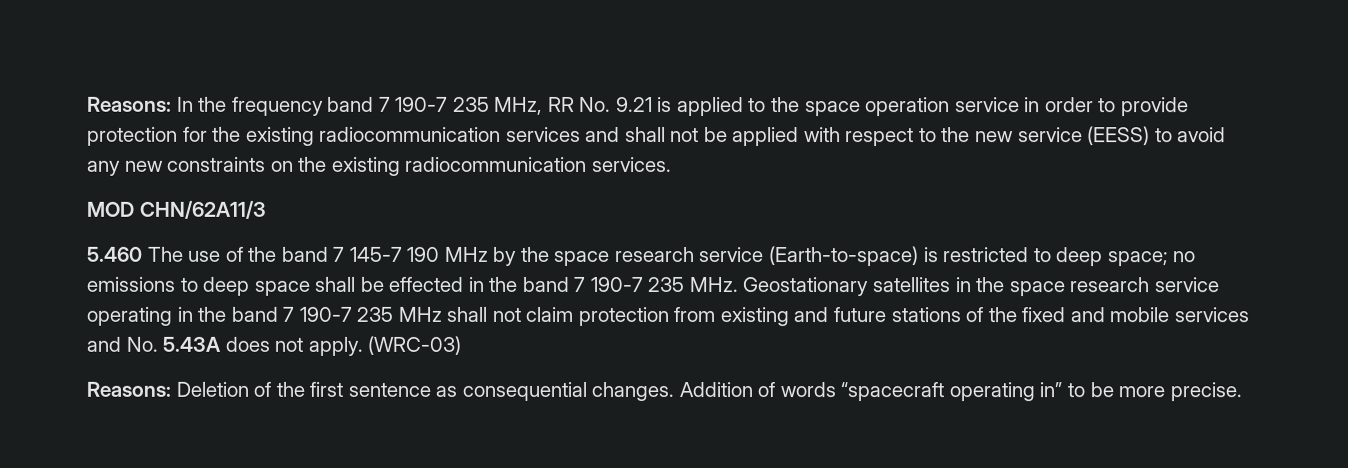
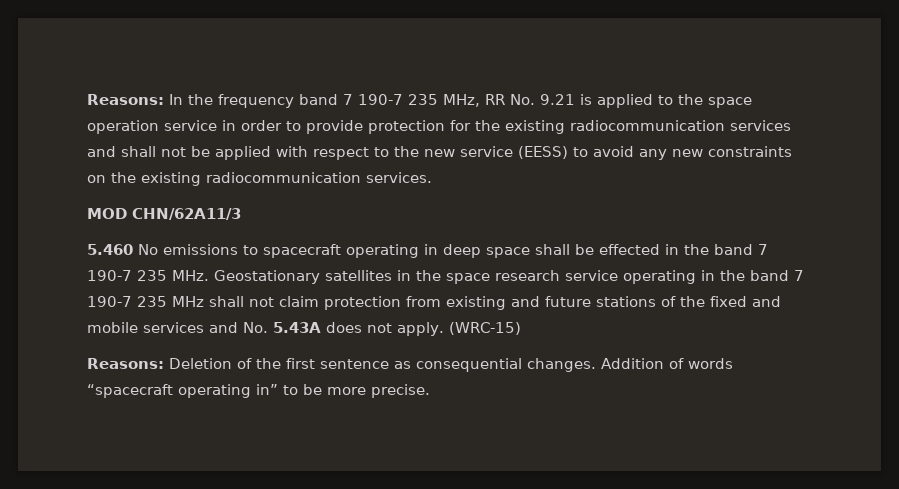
[146,246,1196,267] [86,276,198,292] The use of the band 7 145-7 190 MHz by the space research service (Earth-to-space) is restricted to deep space; no emissions to -> [138,244,438,258] No emissions to spacecraft operating in
[367,335,462,355] (WRC-03) -> [448,322,521,335] (WRC-15)

